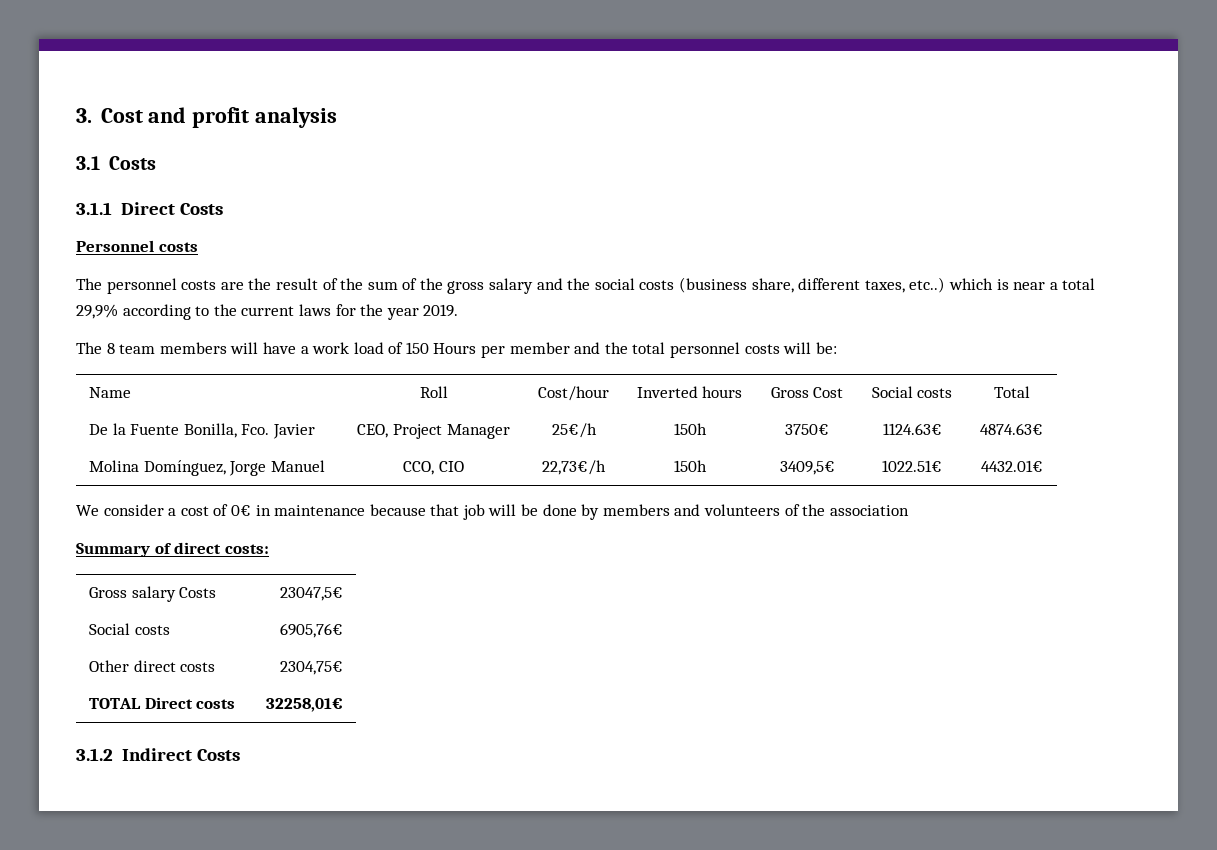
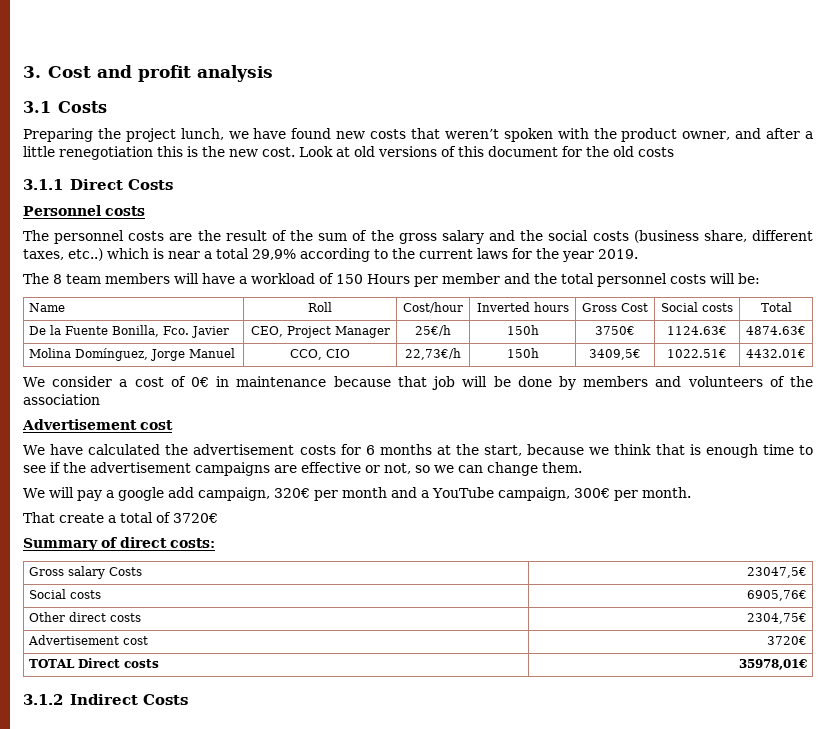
(156, 163) none -> [23,128,814,142] [23,146,674,160] // Preparing the project lunch, we have found new costs that weren’t spoken with the product owner, and after a little renegotiation this is the new cost. Look at old versions of this document for the old costs
[312,342,384,354] work load -> [251,273,315,284] workload
(909, 510) none -> [22,419,173,430] [23,444,814,458] [23,462,582,476] [23,487,691,501] [23,512,218,523] // Advertisement cost // We have calculated the advertisement costs for 6 months at the start, because we think that is enough time to see if the advertisement campaigns are effective or not, so we can change them. // We will pay a google add campaign, 320€ per month and a YouTube campaign, 300€ per month. // That create a total of 3720€
(344, 668) none -> [27,635,148,645] [767,636,808,645] // Advertisement cost | 3720€
[266,698,344,712] 32258,01€ -> [739,659,808,670] 35978,01€

